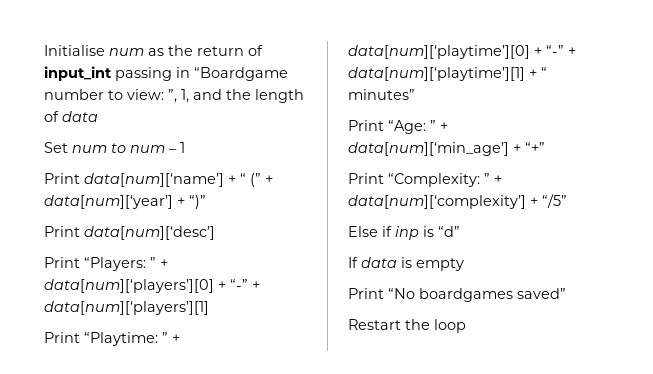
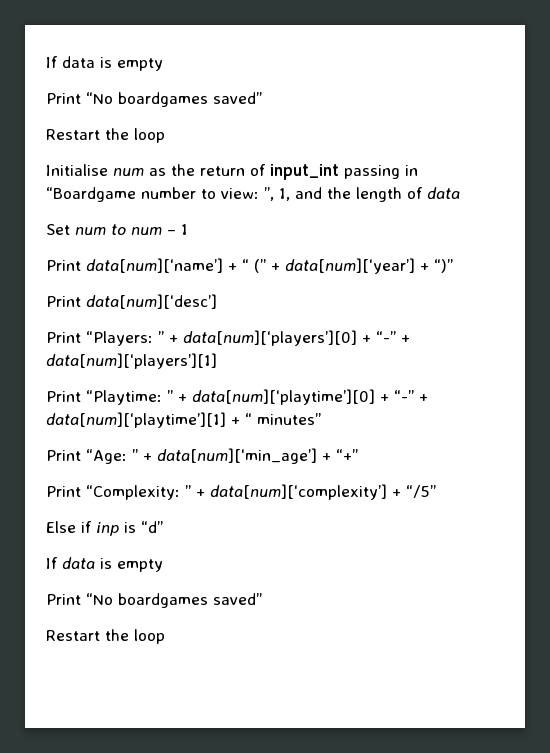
(44, 50) none -> [46,56,163,71] [46,92,262,107] [46,128,165,143] If data is empty // Print “No boardgames saved” // Restart the loop //

